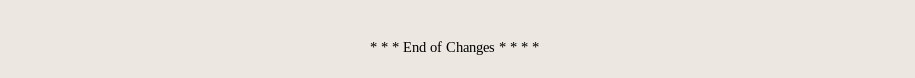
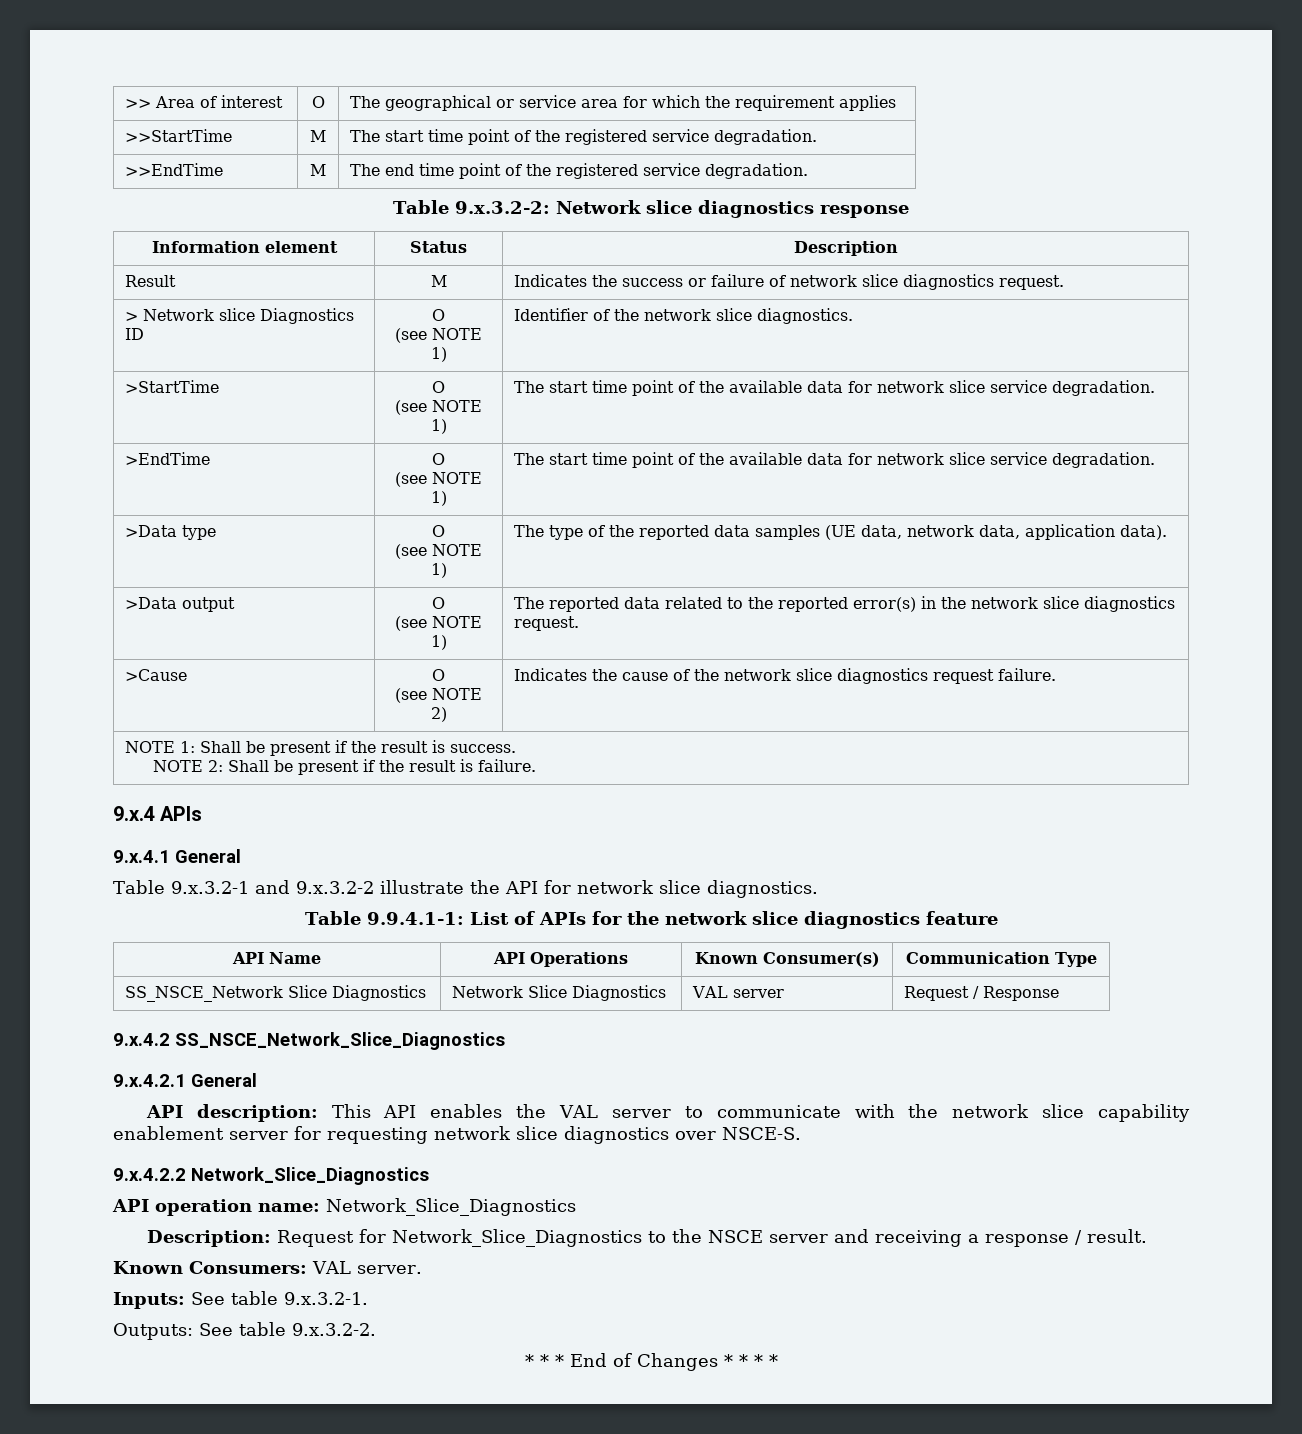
(370, 47) none -> [125,95,284,108] [311,96,325,108] [350,95,897,111] [125,129,233,142] [310,130,326,142] [350,129,818,145] [125,163,224,176] [310,164,326,176] [350,163,809,179] [393,200,909,218] [151,241,338,253] [410,241,467,253] [793,241,898,256] [125,275,177,287] [430,275,447,287] [514,274,1065,290] [125,308,355,324] [125,328,145,340] [432,309,445,321] [395,328,482,343] [430,347,447,362] [514,308,854,324] [125,380,220,393] [432,381,445,393] [395,400,482,415] [430,419,447,434] [514,380,1156,396] [125,452,211,465] [432,453,445,465] [395,472,482,487] [430,491,447,506] [514,452,1156,468] [125,525,217,540] [432,525,445,537] [395,544,482,559] [430,563,447,578] [514,524,1168,540] [125,597,236,612] [432,597,445,609] [395,616,482,631] [430,635,447,650] [514,596,1176,612] [514,616,580,631] [125,669,188,681] [432,669,445,681] [395,688,482,703] [430,707,447,722] [514,668,1057,684] [125,740,517,756] [153,759,537,775] [113,806,203,821] [113,849,241,863] [113,880,818,898] [304,911,998,929] [232,952,321,964] [493,952,628,967] [694,952,880,967] [905,952,1097,967] [125,985,427,1002] [452,985,667,1001] [692,986,785,998] [904,986,1060,1001] [113,1032,505,1050] [113,1073,257,1087] [145,1104,1190,1122] [113,1126,801,1144] [113,1167,429,1185] [112,1198,576,1216] [146,1229,1147,1247] [113,1261,422,1274] [113,1291,368,1309] [113,1322,376,1340] >> Area of interest | O | The geographical or service area for which the requirement applies // >>StartTime | M | The start time point of the registered service degradation. // >>EndTime | M | The end time point of the registered service degradation. // Table 9.x.3.2-2: Network slice diagnostics response // Information element | Status | Description // Result | M | Indicates the success or failure of network slice diagnostics request. // > Network slice Diagnostics ID | O // (see NOTE 1) | Identifier of the network slice diagnostics. // >StartTime | O // (see NOTE 1) | The start time point of the available data for network slice service degradation. // >EndTime | O // (see NOTE 1) | The start time point of the available data for network slice service degradation. // >Data type | O // (see NOTE 1) | The type of the reported data samples (UE data, network data, application data). // >Data output | O // (see NOTE 1) | The reported data related to the reported error(s) in the network slice diagnostics request. // >Cause | O // (see NOTE 2) | Indicates the cause of the network slice diagnostics request failure. // NOTE 1: Shall be present if the result is success. // NOTE 2: Shall be present if the result is failure. // 9.x.4 APIs // 9.x.4.1 General // Table 9.x.3.2-1 and 9.x.3.2-2 illustrate the API for network slice diagnostics. // Table 9.9.4.1-1: List of APIs for the network slice diagnostics feature // API Name | API Operations | Known Consumer(s) | Communication Type // SS_NSCE_Network Slice Diagnostics | Network Slice Diagnostics | VAL server | Request / Response // 9.x.4.2 SS_NSCE_Network_Slice_Diagnostics // 9.x.4.2.1 General // API description: This API enables the VAL server to communicate with the network slice capability enablement server for requesting network slice diagnostics over NSCE-S. // 9.x.4.2.2 Network_Slice_Diagnostics // API operation name: Network_Slice_Diagnostics // Description: Request for Network_Slice_Diagnostics to the NSCE server and receiving a response / result. // Known Consumers: VAL server. // Inputs: See table 9.x.3.2-1. // Outputs: See table 9.x.3.2-2. //

